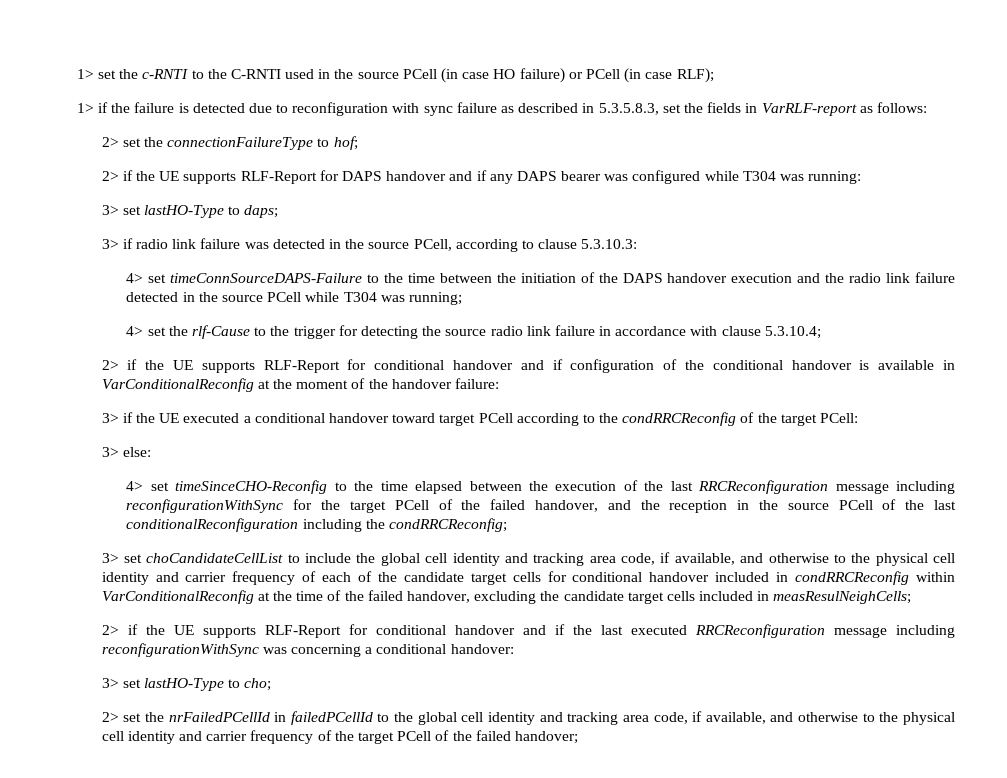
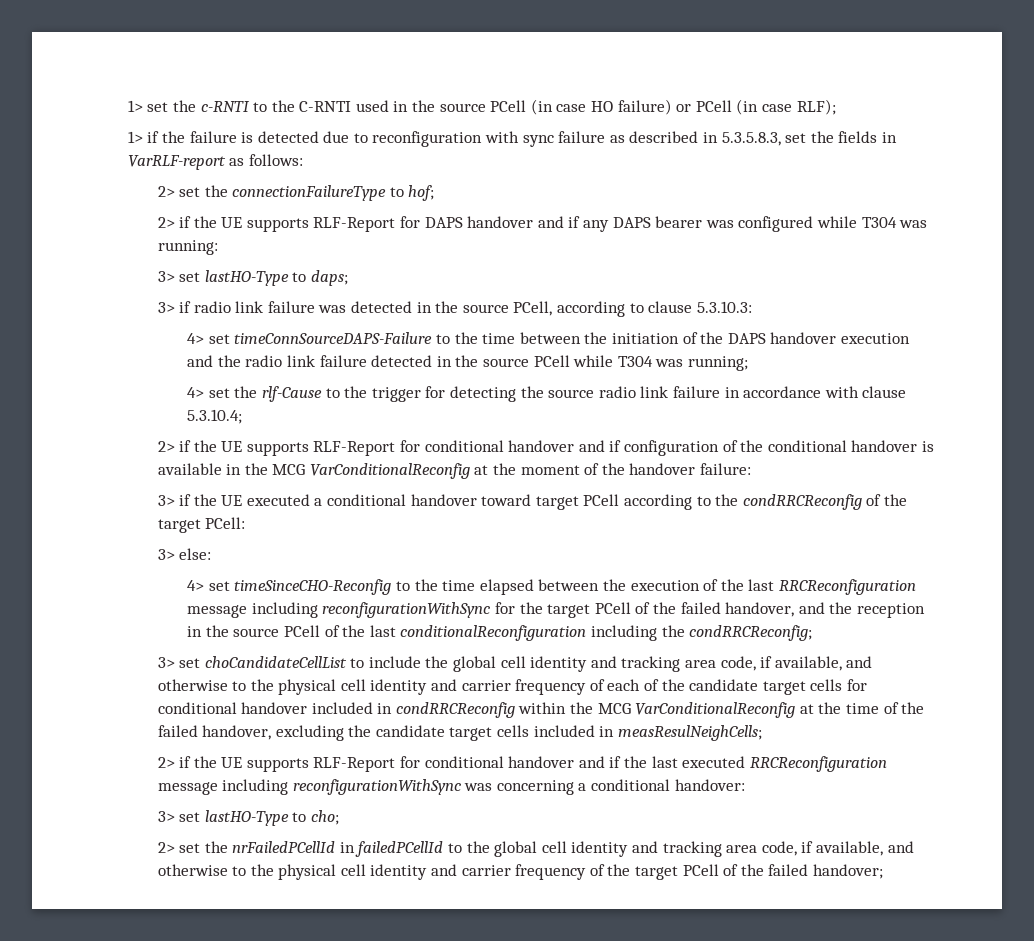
(956, 365) none -> [244,463,306,475] the MCG
(956, 577) none -> [570,702,631,714] the MCG

